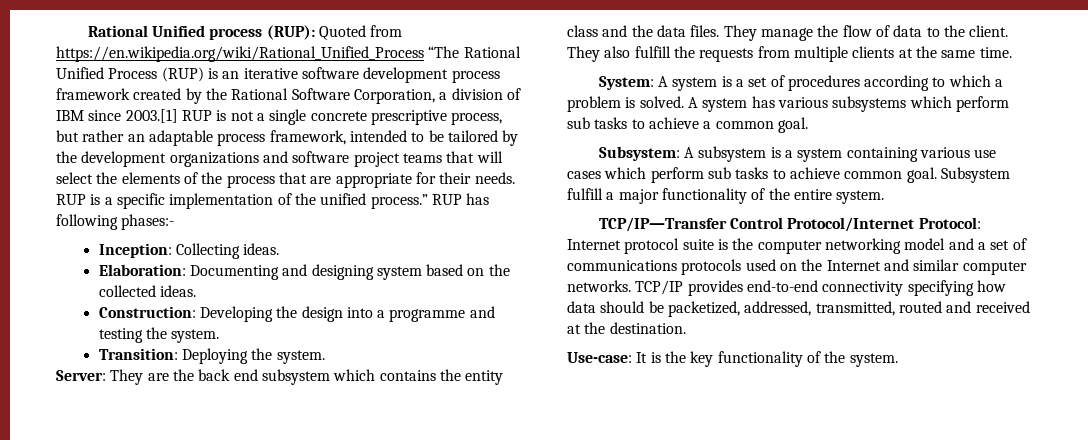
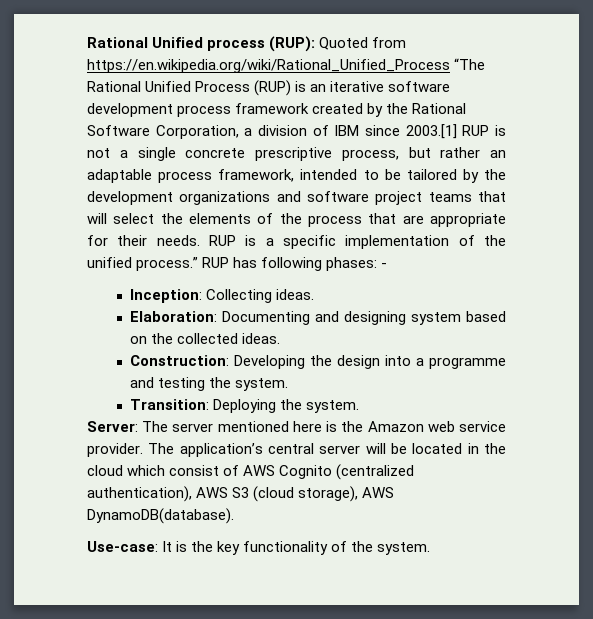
[121,214,175,230] phases:- -> [326,257,388,271] phases: -
[110,369,504,385] [567,25,1009,41] [567,46,1012,62] [598,75,1004,91] [567,96,1009,112] [567,117,808,133] [598,146,997,162] [567,167,1010,183] [567,188,885,204] [598,217,981,232] [567,238,1027,254] [567,259,1027,275] [567,280,1006,296] [567,301,1030,317] [567,322,686,334] They are the back end subsystem which contains the entity class and the data files. They manage the flow of data to the client. They also fulfill the requests from multiple clients at the same time. // System: A system is a set of procedures according to which a problem is solved. A system has various subsystems which perform sub tasks to achieve a common goal. // Subsystem: A subsystem is a system containing various use cases which perform sub tasks to achieve common goal. Subsystem fulfill a major functionality of the entire system. // TCP/IP—Transfer Control Protocol/Internet Protocol: Internet protocol suite is the computer networking model and a set of communications protocols used on the Internet and similar computer networks. TCP/IP provides end-to-end connectivity specifying how data should be packetized, addressed, transmitted, routed and received at the destination. -> [142,421,507,432] [87,443,506,457] [87,464,415,480] [87,486,395,502] [87,508,234,524] The server mentioned here is the Amazon web service provider. The application’s central server will be located in the cloud which consist of AWS Cognito (centralized authentication), AWS S3 (cloud storage), AWS DynamoDB(database).

